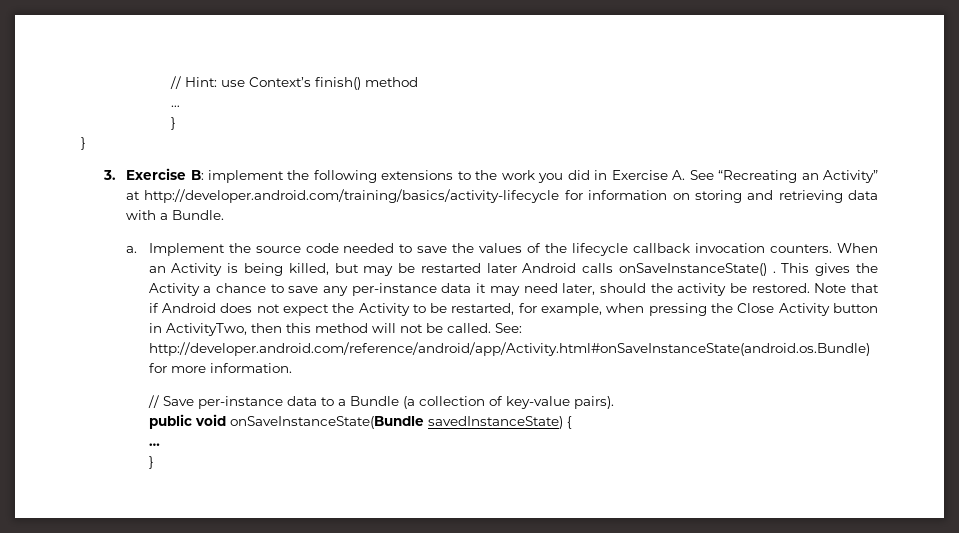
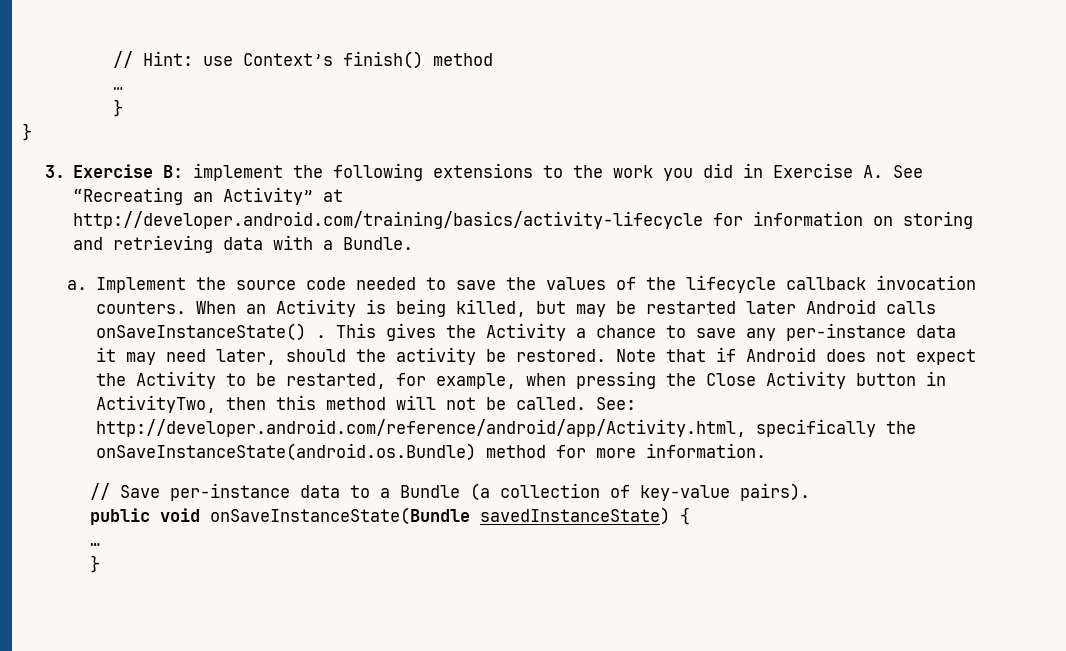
[148,342,870,356] http://developer.android.com/reference/android/app/Activity.html#onSaveInstanceState(android.os.Bundle) -> [95,419,916,437] [95,443,546,461] http://developer.android.com/reference/android/app/Activity.html, specifically the onSaveInstanceState(android.os.Bundle) method

